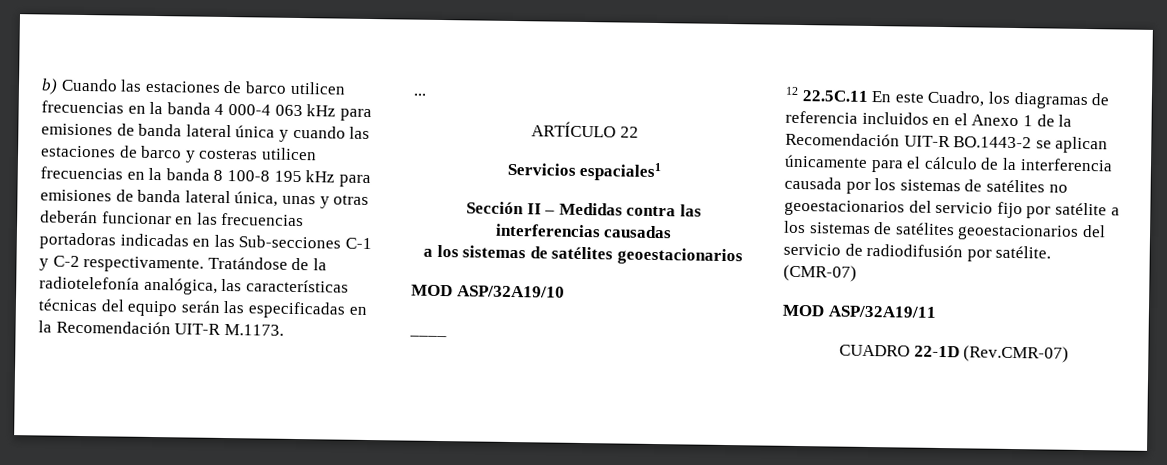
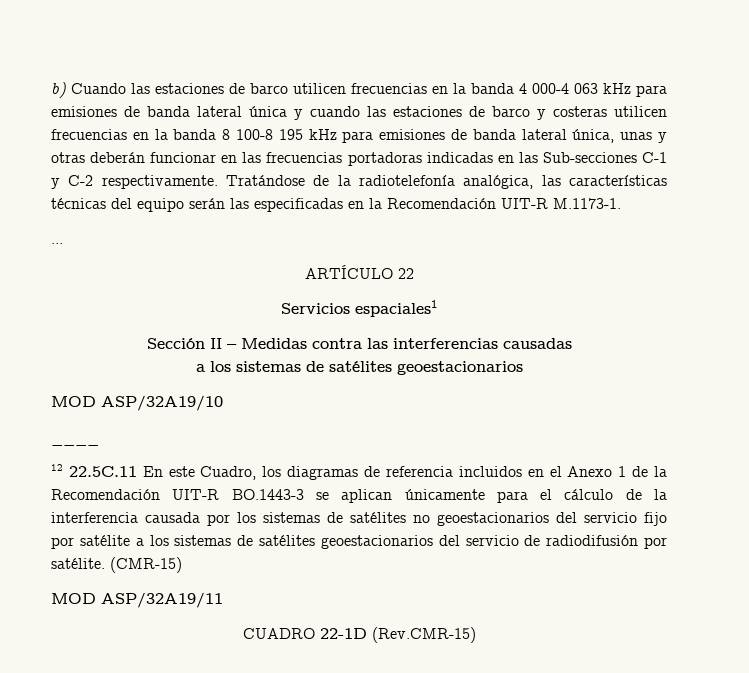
[223,323,284,336] M.1173. -> [553,198,621,209] M.1173-1.
[953,136,1033,149] BO.1443-2 -> [231,489,304,500] BO.1443-3
[783,264,857,282] (CMR-07) -> [110,557,182,573] (CMR-15)
[963,345,1070,363] (Rev.CMR-07) -> [371,627,476,643] (Rev.CMR-15)

